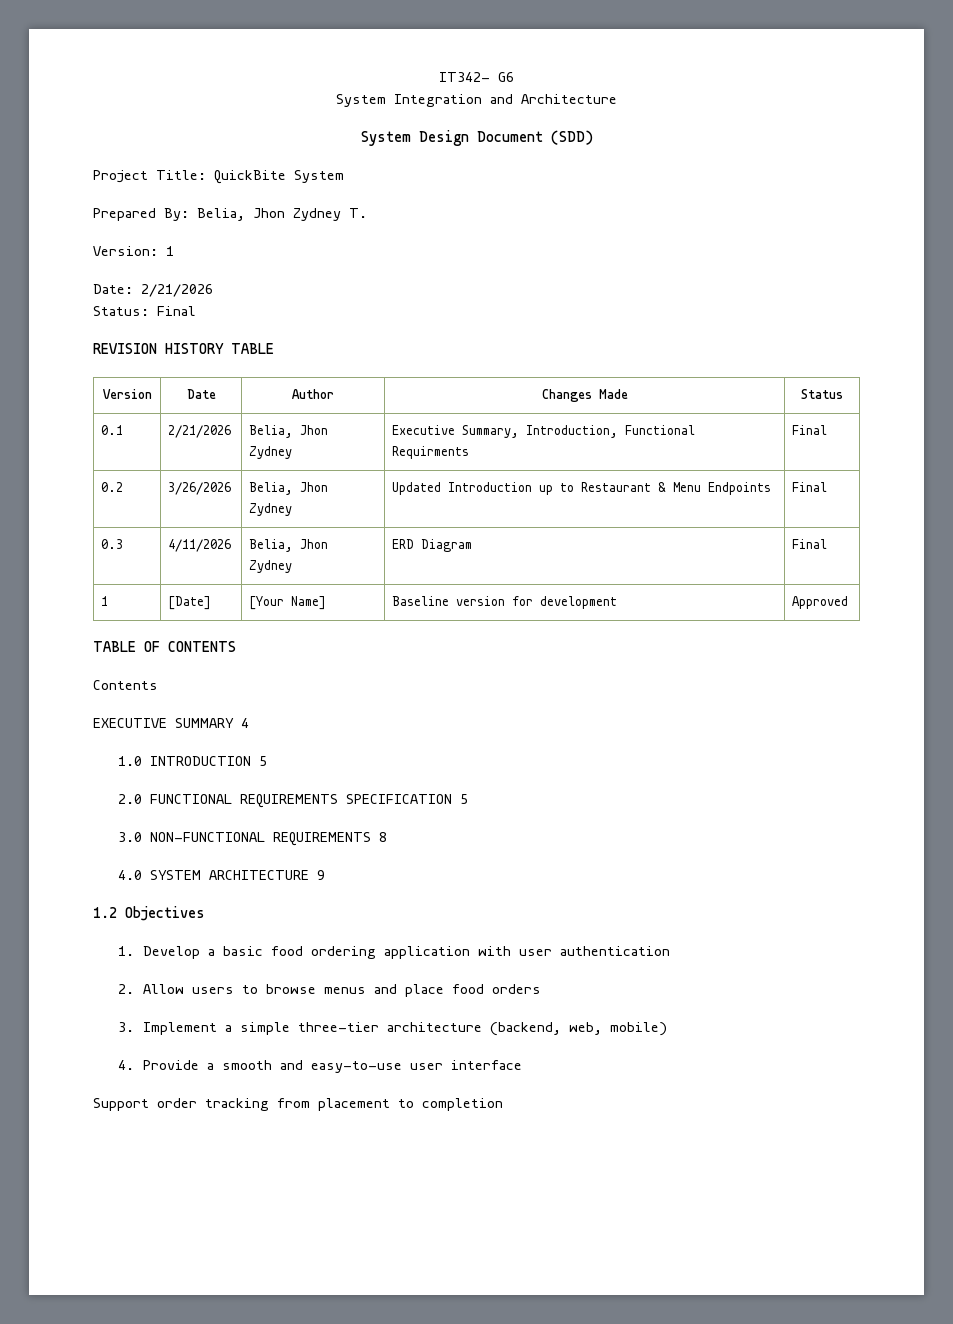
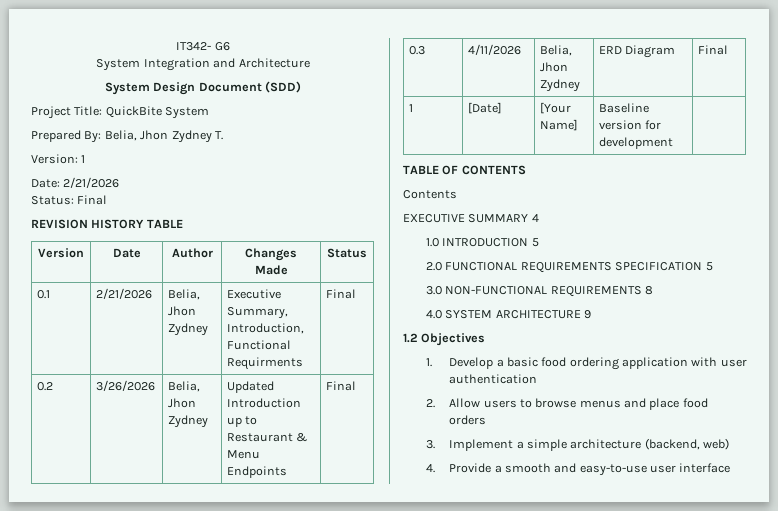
[791,596,848,609] Approved -> (674, 143) none
[297,1022,379,1032] three-tier -> (567, 445) none
[568,1022,667,1036] web, mobile) -> [702,438,729,450] web)
[93,1098,503,1111] // Support order tracking from placement to completion -> (731, 468) none

